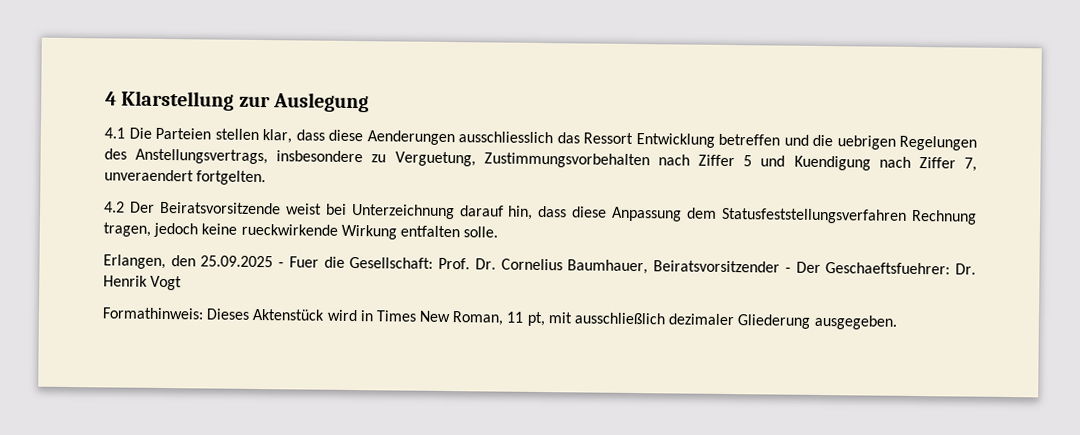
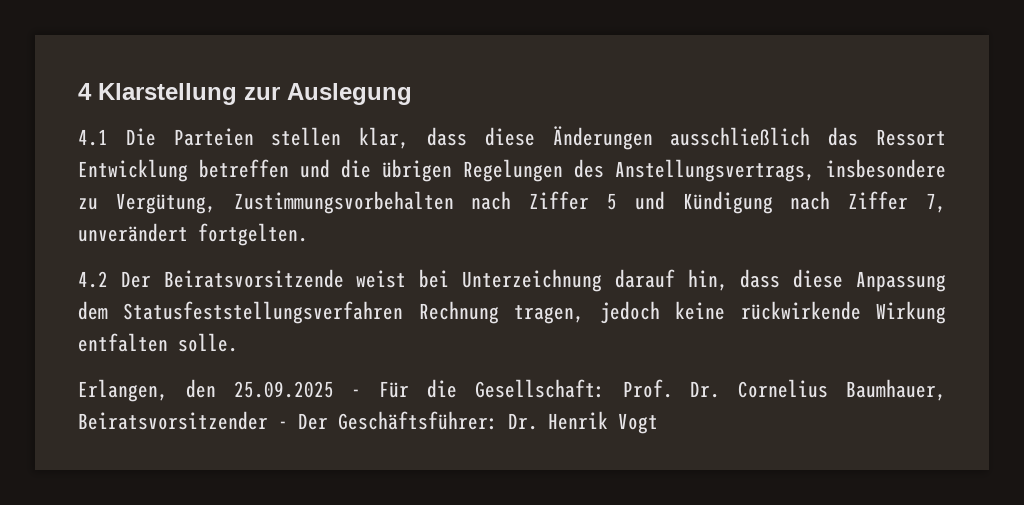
[366,130,553,146] Aenderungen ausschliesslich -> [552,126,811,150] Änderungen ausschließlich
[836,135,896,150] uebrigen -> [382,159,452,182] übrigen
[394,151,476,167] Verguetung, -> [115,193,216,214] Vergütung,
[793,155,871,171] Kuendigung -> [682,191,773,214] Kündigung
[104,169,194,182] unveraendert -> [78,223,188,242] unverändert
[240,223,338,236] rueckwirkende -> [740,301,861,320] rückwirkende
[288,256,319,268] Fuer -> [379,381,410,398] Für
[825,262,951,275] Geschaeftsfuehrer: -> [338,411,498,430] Geschäftsführer:
[102,307,897,330] // Formathinweis: Dieses Aktenstück wird in Times New Roman, 11 pt, mit ausschließlich dezimaler Gliederung ausgegeben. -> (658, 423) none

